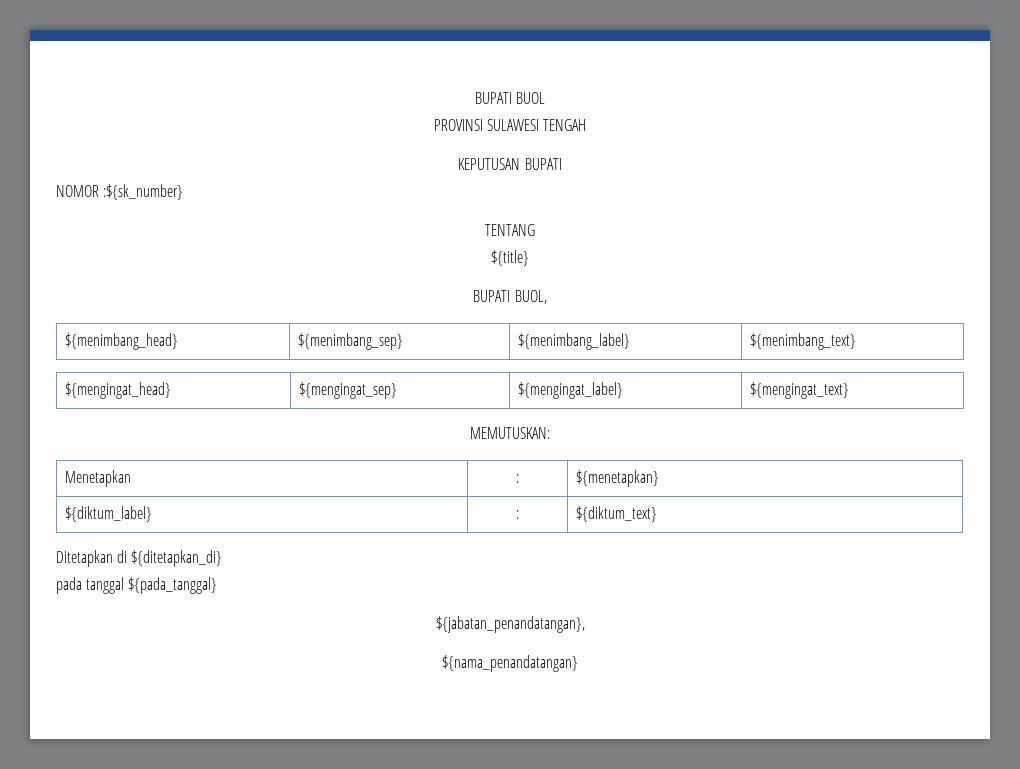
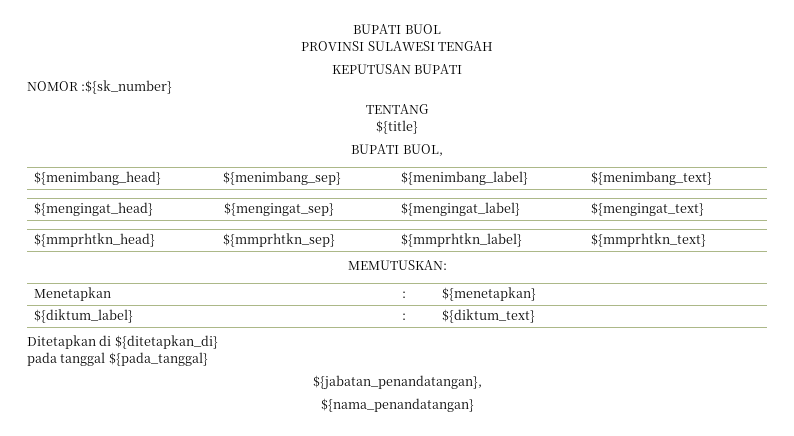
(850, 390) none -> [34,233,156,247] [223,233,336,247] [401,233,523,247] [591,233,707,247] // ${mmprhtkn_head} | ${mmprhtkn_sep} | ${mmprhtkn_label} | ${mmprhtkn_text}

